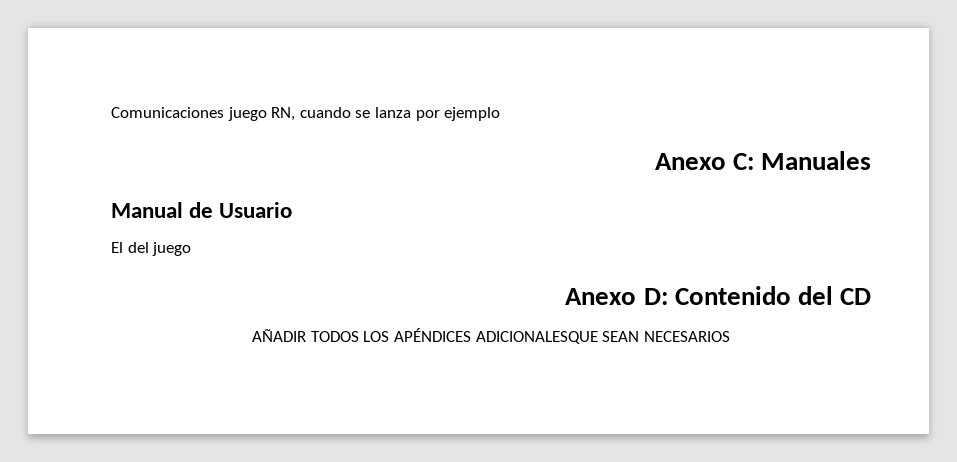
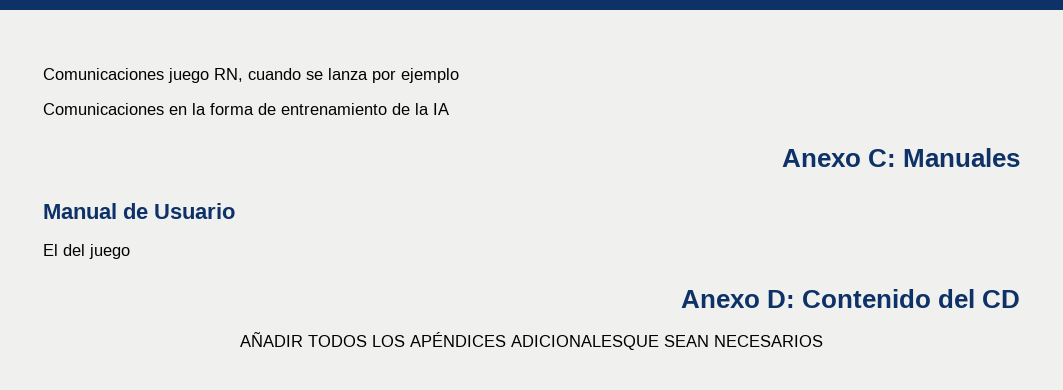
(501, 114) none -> [43,103,449,115] // Comunicaciones en la forma de entrenamiento de la IA

